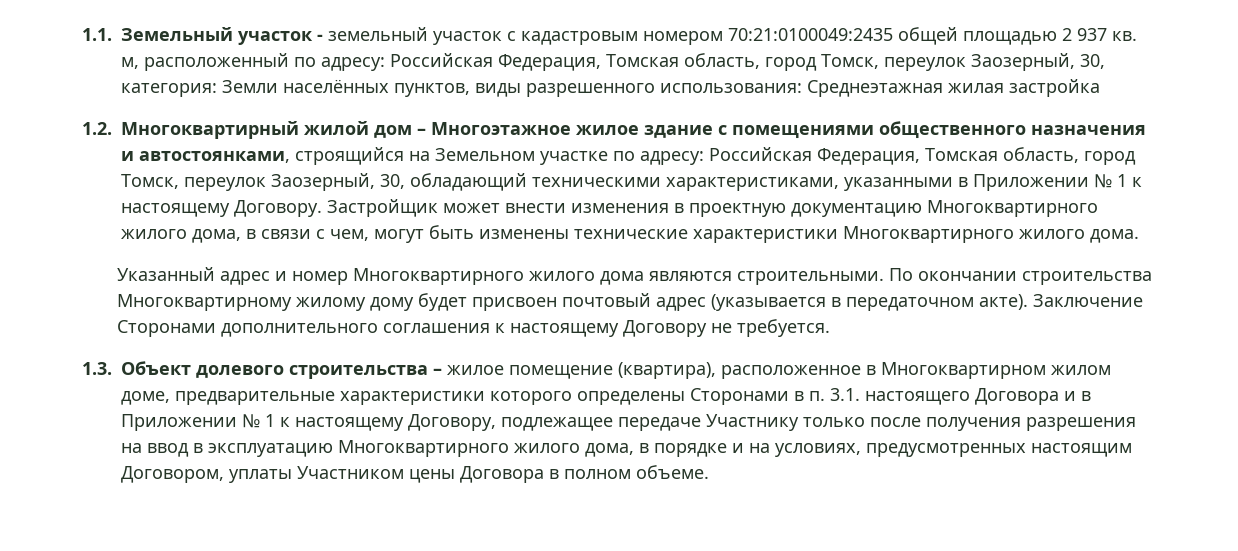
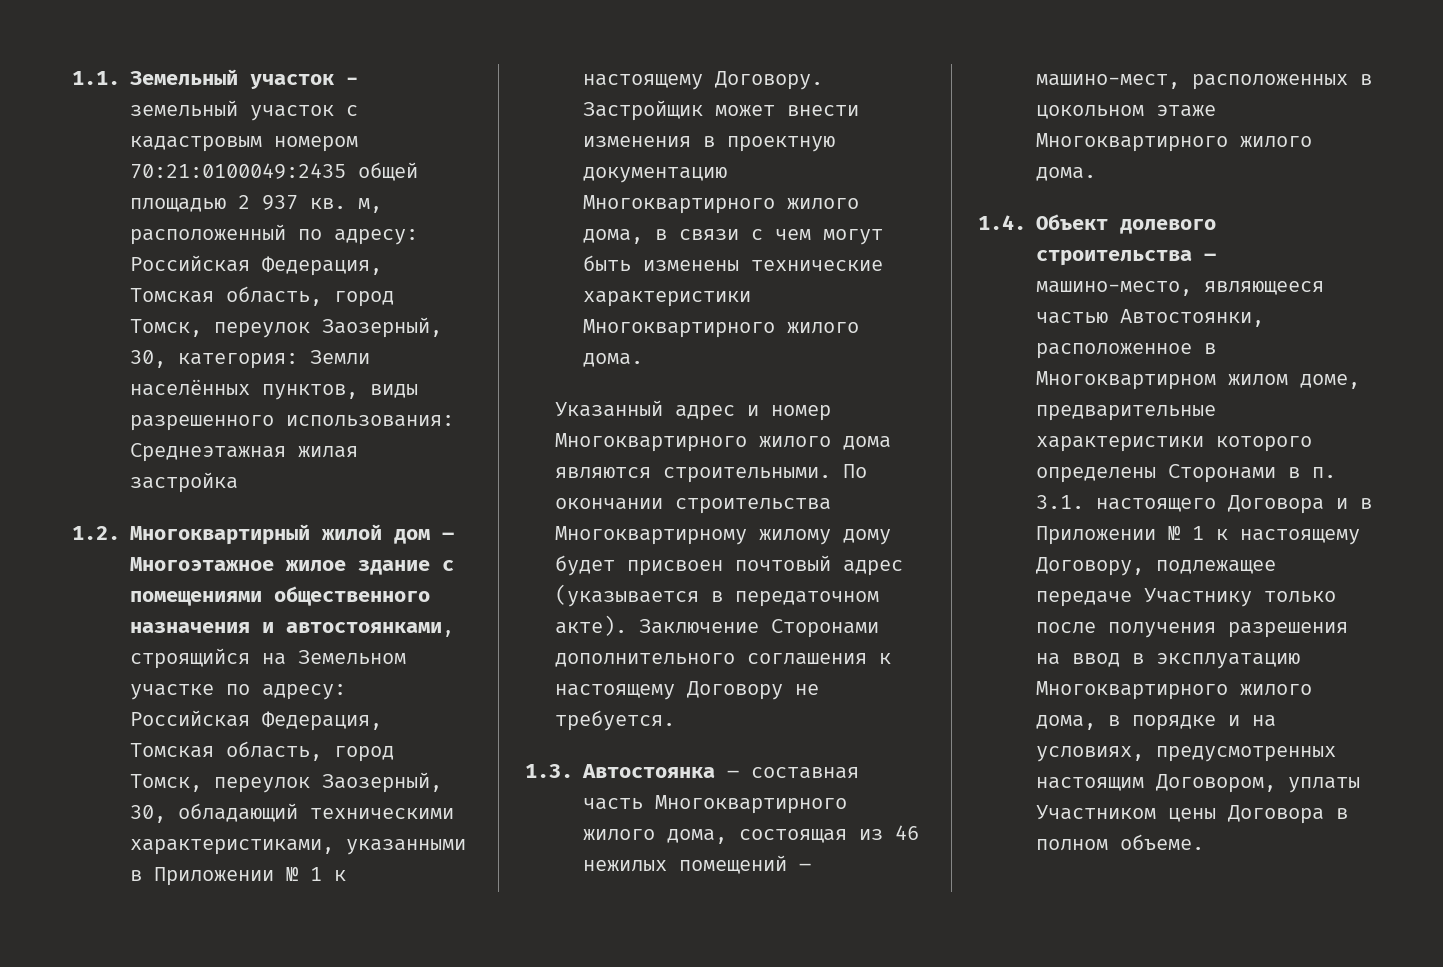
[330,229,369,241] чем, -> [775,229,811,240] чем
[121,361,716,379] Объект долевого строительства – жилое помещение (квартира), -> [582,764,859,779] [583,795,847,814] [583,825,919,844] [583,855,811,874] [1036,74,1372,90] [1036,105,1216,119] [1036,133,1312,152] [1036,167,1096,181] [978,214,1216,234] [1036,250,1216,266] [1036,281,1324,296] [1036,309,1264,327] Автостоянка – составная часть Многоквартирного жилого дома, состоящая из 46 нежилых помещений – машино-мест, расположенных в цокольном этаже Многоквартирного жилого дома. // 1.4. Объект долевого строительства – машино-место, являющееся частью Автостоянки,

